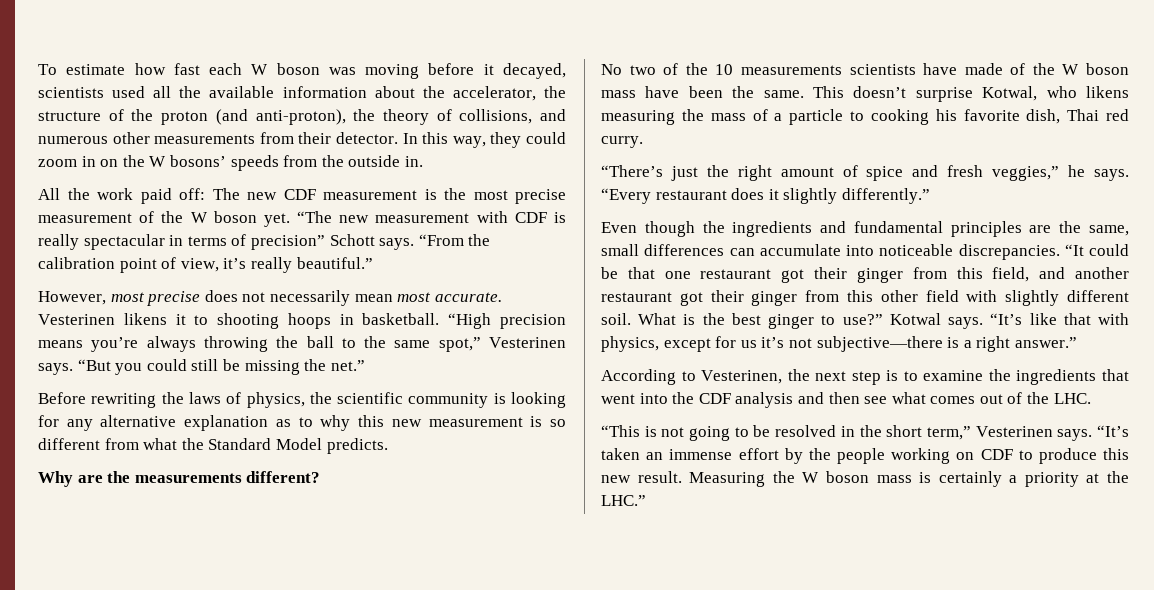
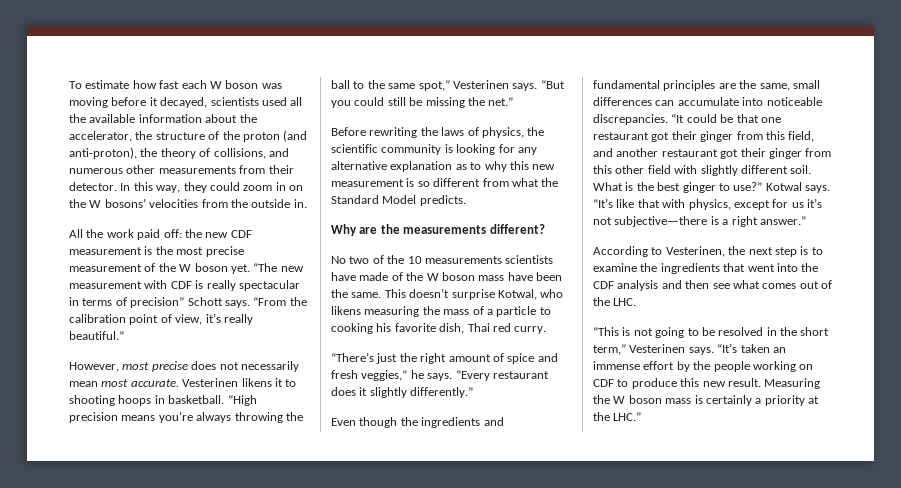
[230,155,279,171] speeds -> [149,199,199,208] velocities
[212,188,240,200] The -> [184,229,202,238] the

